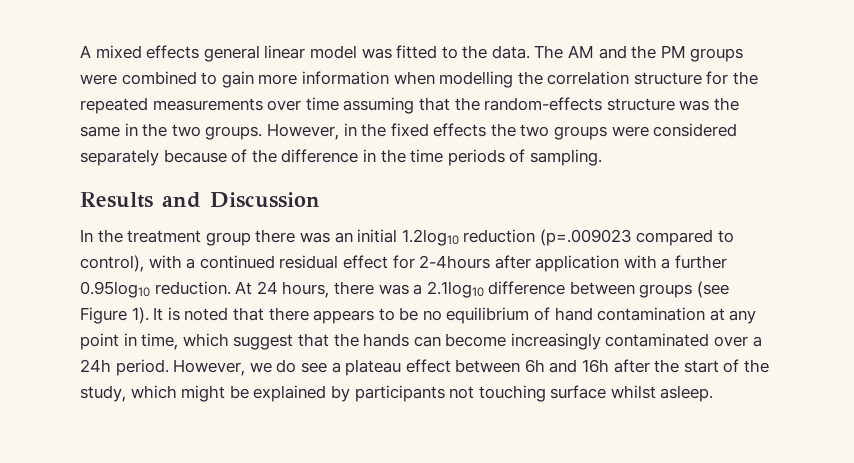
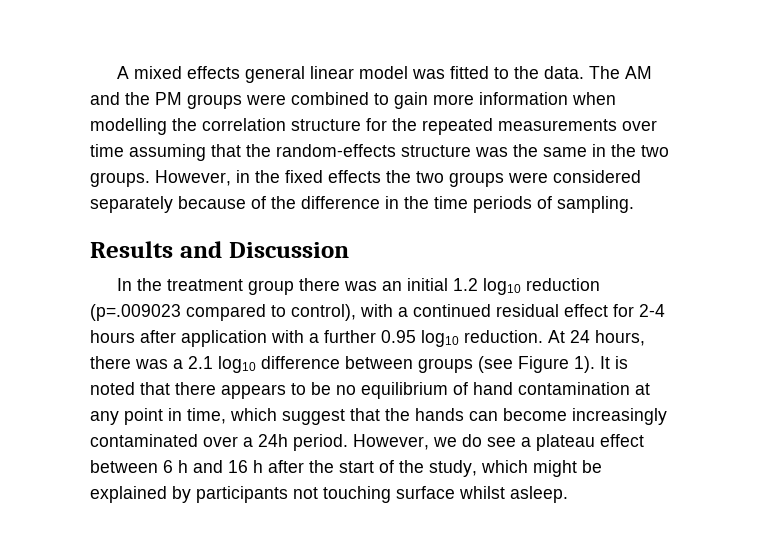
[401,229,459,246] 1.2log10 -> [452,278,521,295] 1.2 log10
[419,255,491,269] 2-4hours -> [639,304,665,317] [90,330,135,343] 2-4 hours
[80,281,150,298] 0.95log10 -> [381,330,459,347] 0.95 log10
[426,281,484,298] 2.1log10 -> [188,356,256,373] 2.1 log10
[524,359,610,373] 6h and 16h -> [163,460,263,473] 6 h and 16 h

